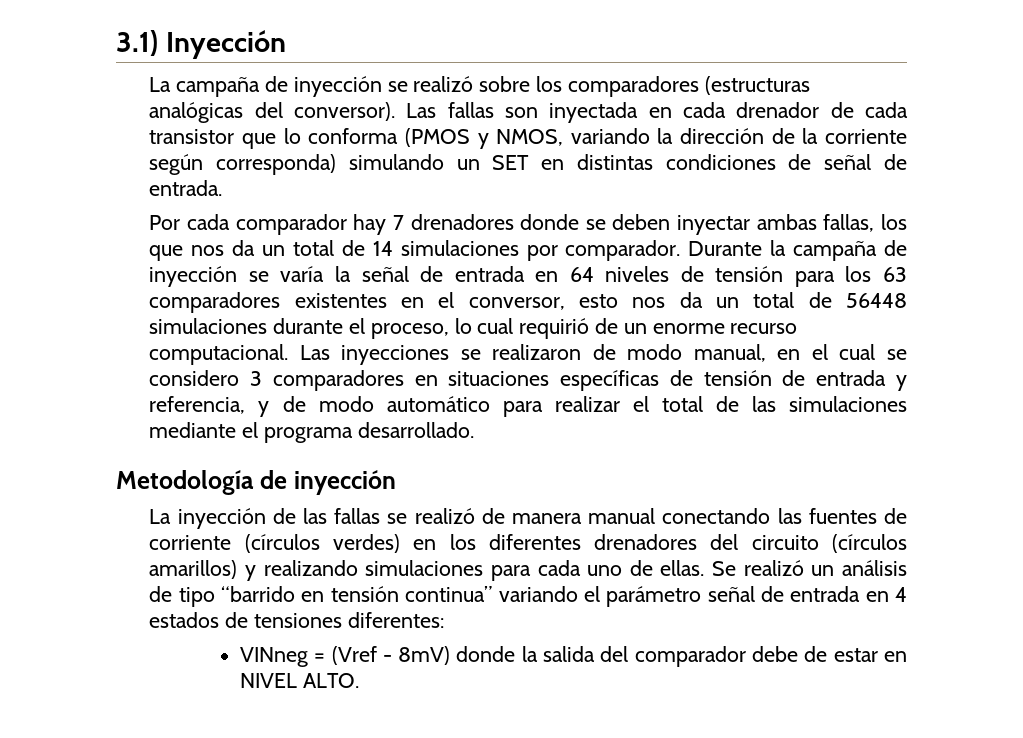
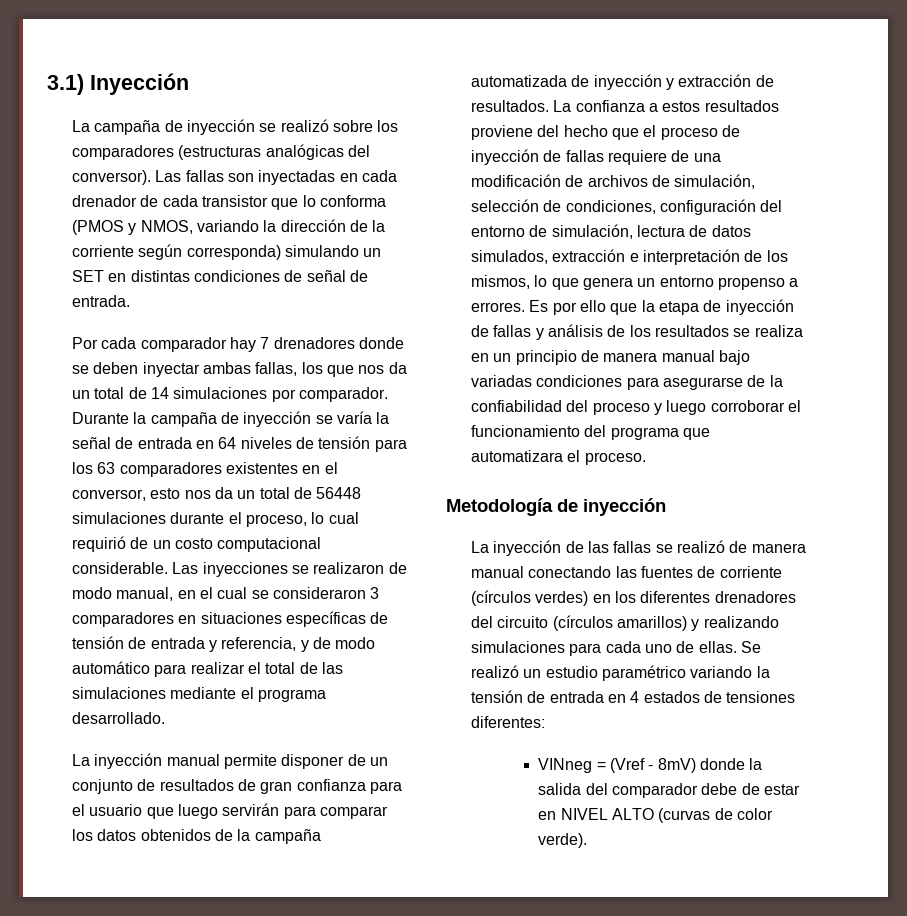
[549,102,639,123] inyectada -> [258,170,336,185] inyectadas
[652,323,798,334] [149,344,289,365] enorme recurso computacional. -> [174,537,322,552] [71,562,168,574] costo computacional considerable.
[149,370,240,386] considero -> [272,587,366,599] consideraron
(474, 430) none -> [71,753,388,769] [71,779,402,794] [71,803,388,819] [71,829,321,844] [470,74,774,90] [470,100,779,112] [470,125,740,140] [470,149,721,165] [470,174,756,189] [470,199,783,215] [470,224,751,239] [470,249,788,265] [470,275,799,290] [470,299,794,315] [470,324,803,340] [470,350,750,365] [470,375,783,390] [470,400,801,415] [470,425,710,440] [470,450,646,465] // La inyección manual permite disponer de un conjunto de resultados de gran confianza para el usuario que luego servirán para comparar los datos obtenidos de la campaña automatizada de inyección y extracción de resultados. La confianza a estos resultados proviene del hecho que el proceso de inyección de fallas requiere de una modificación de archivos de simulación, selección de condiciones, configuración del entorno de simulación, lectura de datos simulados, extracción e interpretación de los mismos, lo que genera un entorno propenso a errores. Es por ello que la etapa de inyección de fallas y análisis de los resultados se realiza en un principio de manera manual bajo variadas condiciones para asegurarse de la confiabilidad del proceso y luego corroborar el funcionamiento del programa que automatizara el proceso.
[841,560,907,576] [149,586,755,607] análisis de tipo “barrido en tensión continua” variando el parámetro señal -> [545,665,770,681] [470,690,523,703] estudio paramétrico variando la tensión
[302,673,359,688] ALTO. -> [612,808,774,823] [538,833,588,848] ALTO (curvas de color verde).

